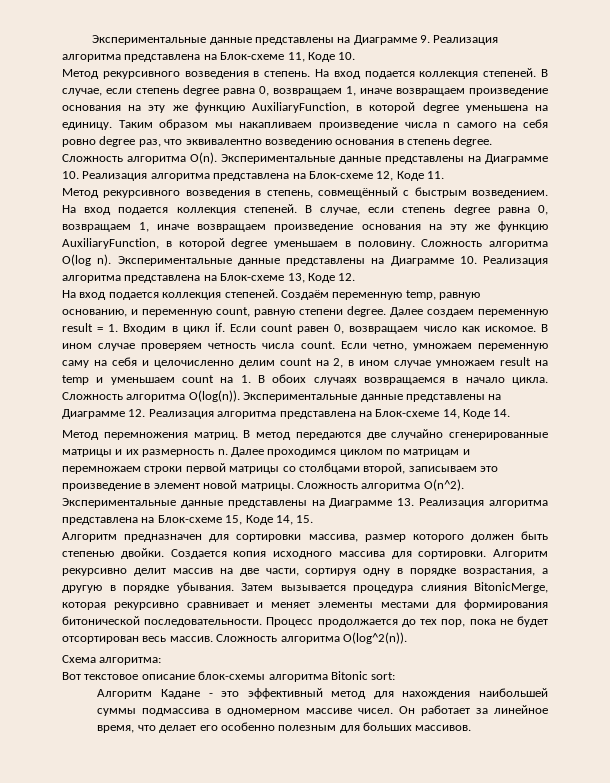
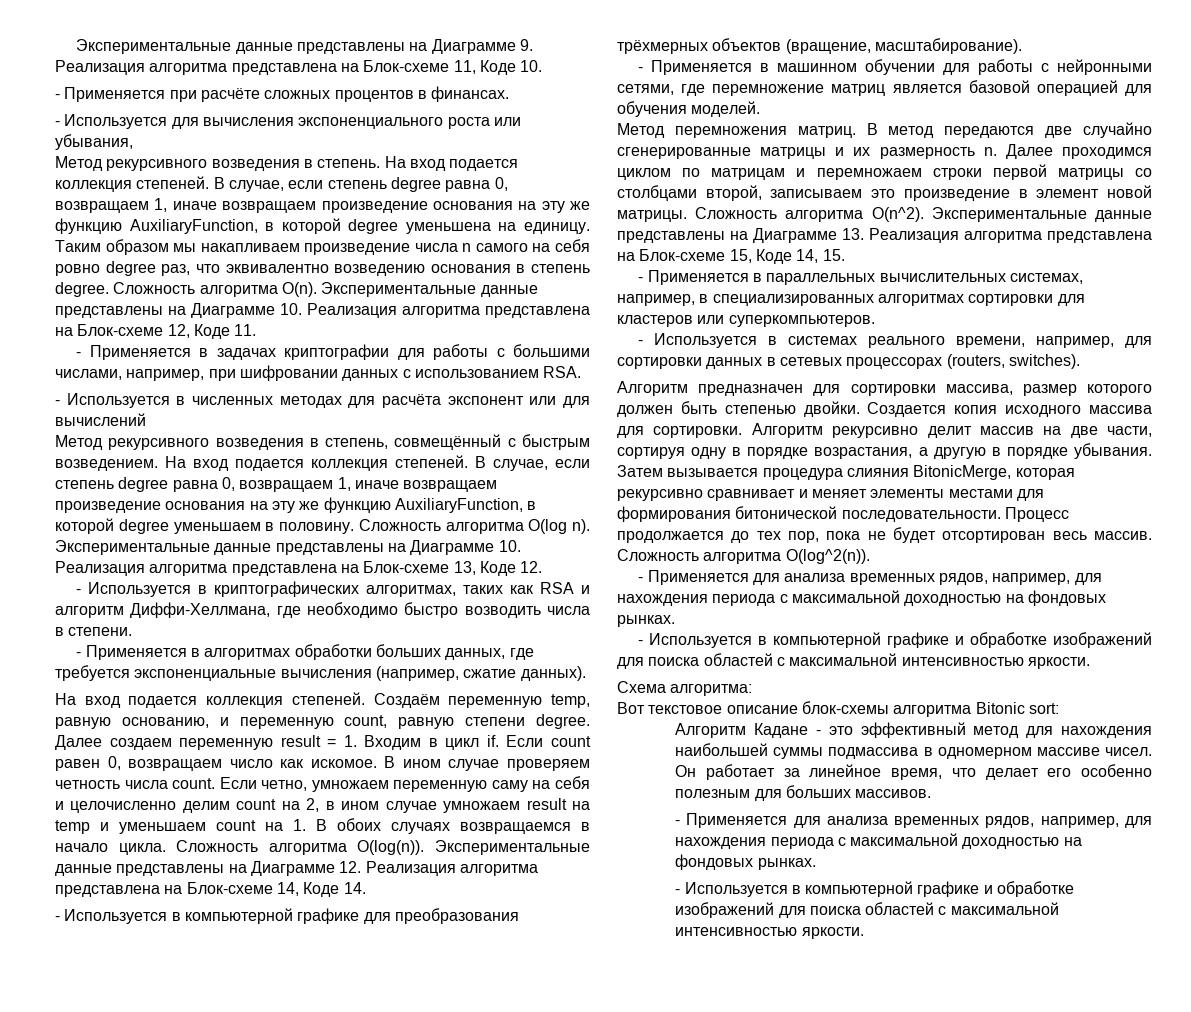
(356, 56) none -> [55,86,510,102] [55,114,521,129] [55,134,133,150] // - Применяется при расчёте сложных процентов в финансах. // - Используется для вычисления экспоненциального роста или убывания,
(444, 175) none -> [76,344,590,360] [55,365,582,381] [55,393,590,408] [55,413,146,426] // - Применяется в задачах криптографии для работы с большими числами, например, при шифровании данных с использованием RSA. // - Используется в численных методах для расчёта экспонент или для вычислений
(356, 277) none -> [76,581,590,597] [55,602,590,618] [55,627,133,636] [76,644,534,660] [55,665,586,681] // - Используется в криптографических алгоритмах, таких как RSA и алгоритм Диффи-Хеллмана, где необходимо быстро возводить числа в степени. // - Применяется в алгоритмах обработки больших данных, где требуется экспоненциальные вычисления (например, сжатие данных).
(511, 413) none -> [55,908,519,924] [617,38,1022,54] [638,59,1152,75] [617,80,1152,96] [617,101,761,117] // - Используется в компьютерной графике для преобразования трёхмерных объектов (вращение, масштабирование). // - Применяется в машинном обучении для работы с нейронными сетями, где перемножение матриц является базовой операцией для обучения моделей.
(314, 519) none -> [638,270,1084,285] [617,294,1085,306] [617,315,875,327] [638,333,1152,348] [617,354,1080,369] // - Применяется в параллельных вычислительных системах, например, в специализированных алгоритмах сортировки для кластеров или суперкомпьютеров. // - Используется в системах реального времени, например, для сортировки данных в сетевых процессорах (routers, switches).
(407, 638) none -> [638,570,1102,585] [617,590,1106,606] [617,615,675,627] [638,632,1152,648] [617,653,1090,669] // - Применяется для анализа временных рядов, например, для нахождения периода с максимальной доходностью на фондовых рынках. // - Используется в компьютерной графике и обработке изображений для поиска областей с максимальной интенсивностью яркости.
(472, 728) none -> [675,813,1152,828] [675,833,1082,849] [675,854,816,870] [675,881,1075,897] [675,902,1059,918] [675,927,864,939] // - Применяется для анализа временных рядов, например, для нахождения периода с максимальной доходностью на фондовых рынках. // - Используется в компьютерной графике и обработке изображений для поиска областей с максимальной интенсивностью яркости.

